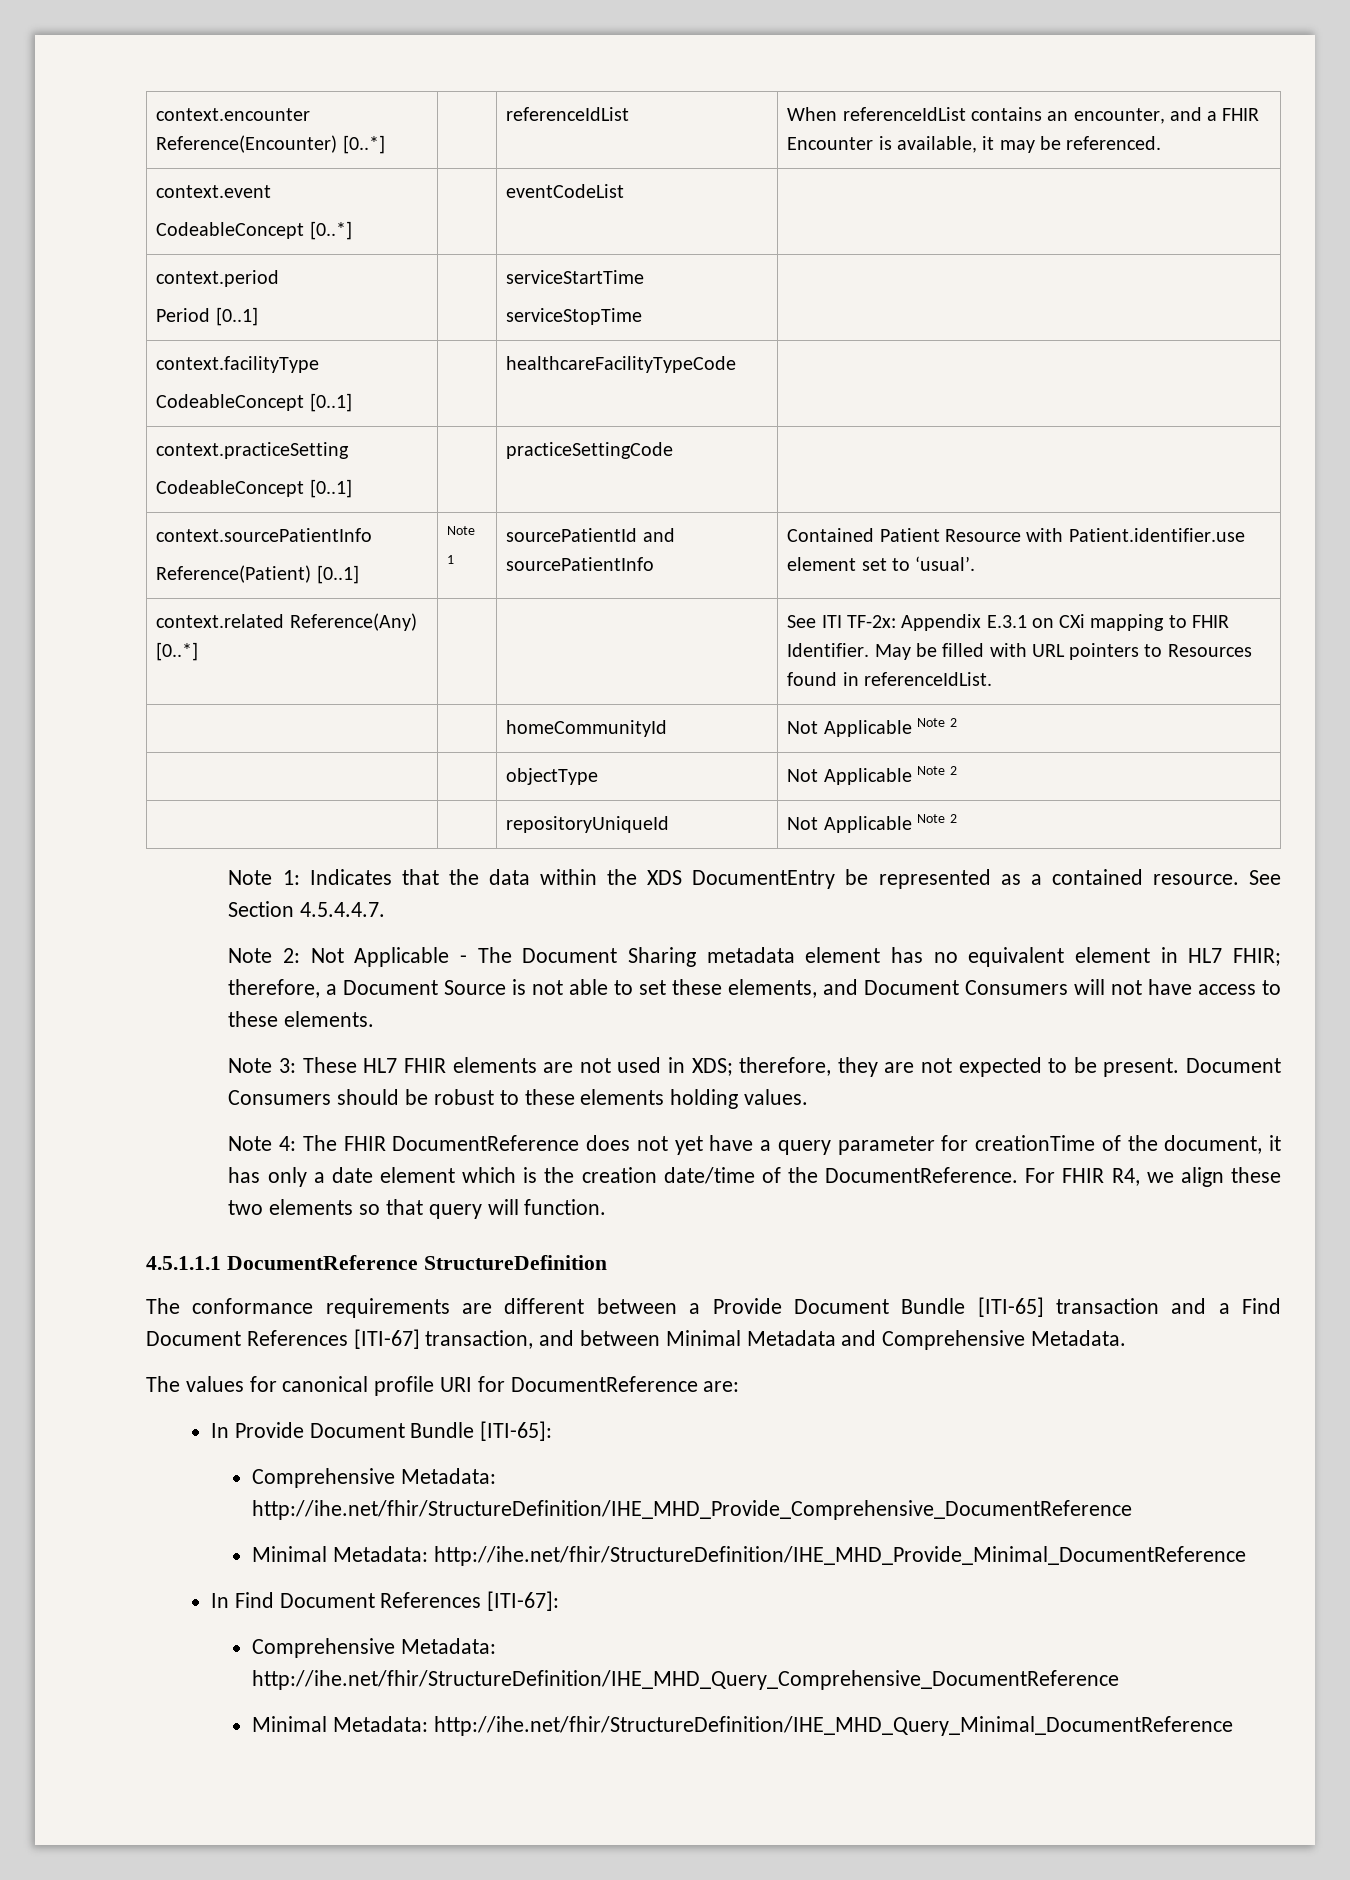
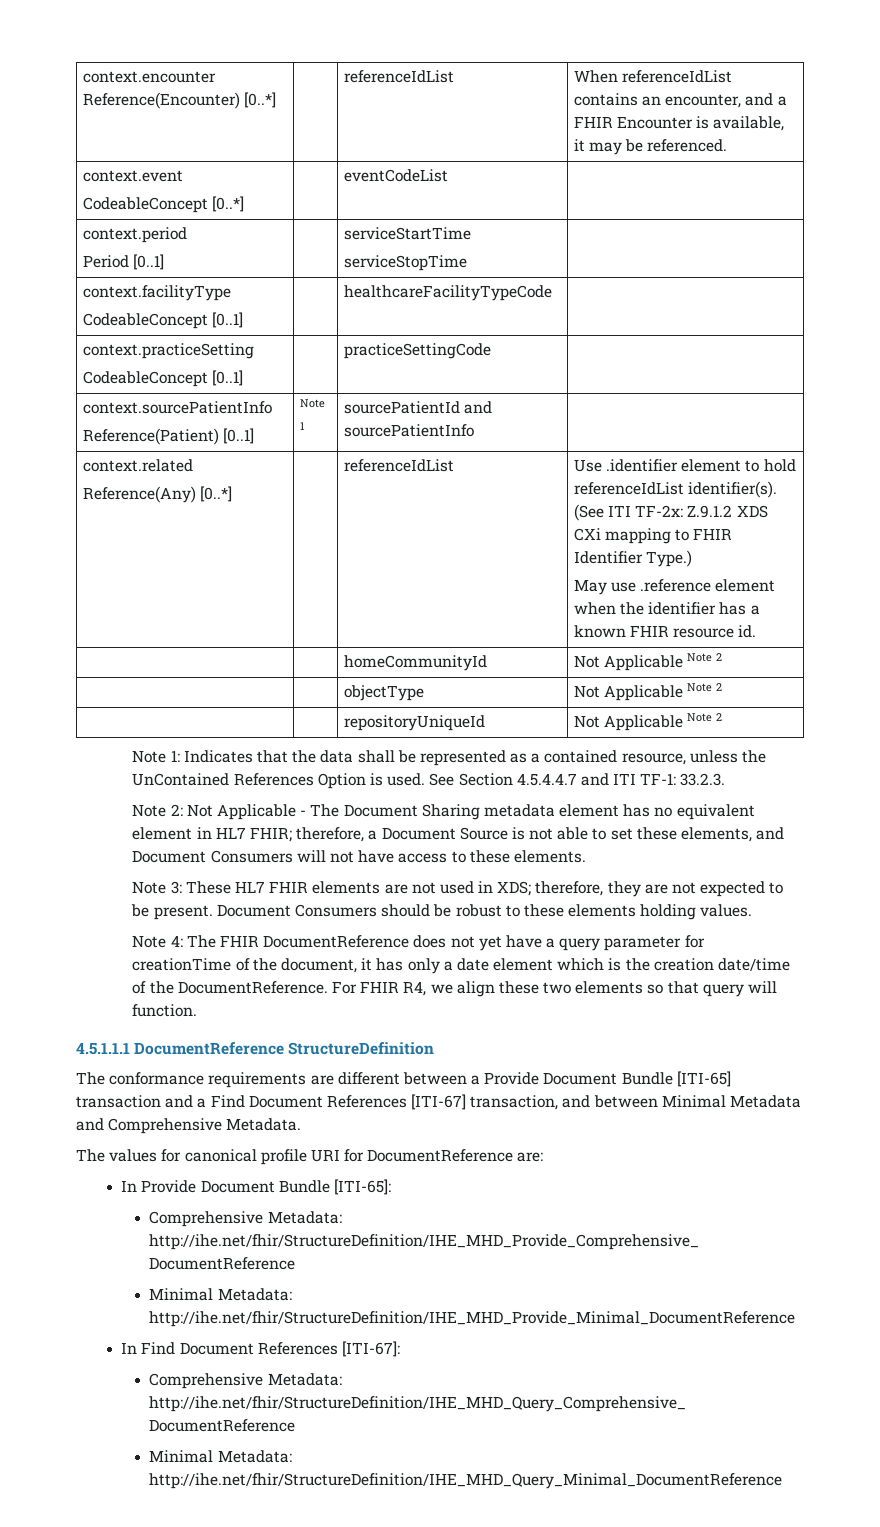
[787,528,1245,542] [787,556,976,571] Contained Patient Resource with Patient.identifier.use element set to ‘usual’. -> (474, 430) none
(285, 621) none -> (193, 465) //
[787,614,1229,631] [787,643,1252,660] [787,672,993,686] | See ITI TF-2x: Appendix E.3.1 on CXi mapping to FHIR Identifier. May be filled with URL pointers to Resources found in referenceIdList. -> [343,459,454,472] [573,459,796,472] [573,481,778,498] [573,504,768,521] [573,528,733,544] [573,550,693,567] [573,579,776,595] [573,602,760,615] [573,625,757,638] referenceIdList | Use .identifier element to hold referenceIdList identifier(s). (See ITI TF-2x: Z.9.1.2 XDS CXi mapping to FHIR Identifier Type.) // May use .reference element when the identifier has a known FHIR resource id.
[540,869,836,889] within the XDS DocumentEntry -> [357,750,395,763] shall
[1152,870,1282,885] [228,901,386,917] resource. See Section 4.5.4.4.7. -> [621,750,766,765] [132,773,726,789] resource, unless the UnContained References Option is used. See Section 4.5.4.4.7 and ITI TF-1: 33.2.3.

